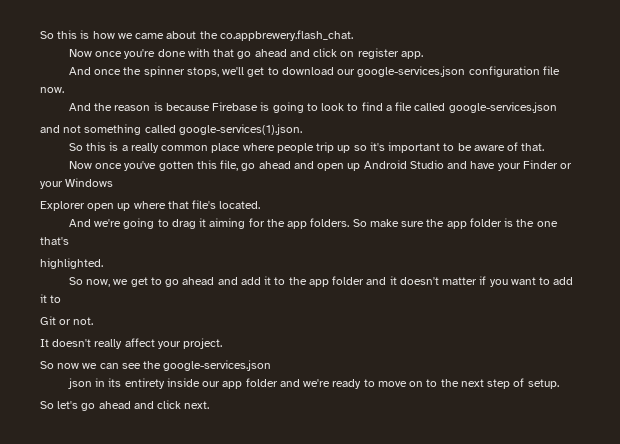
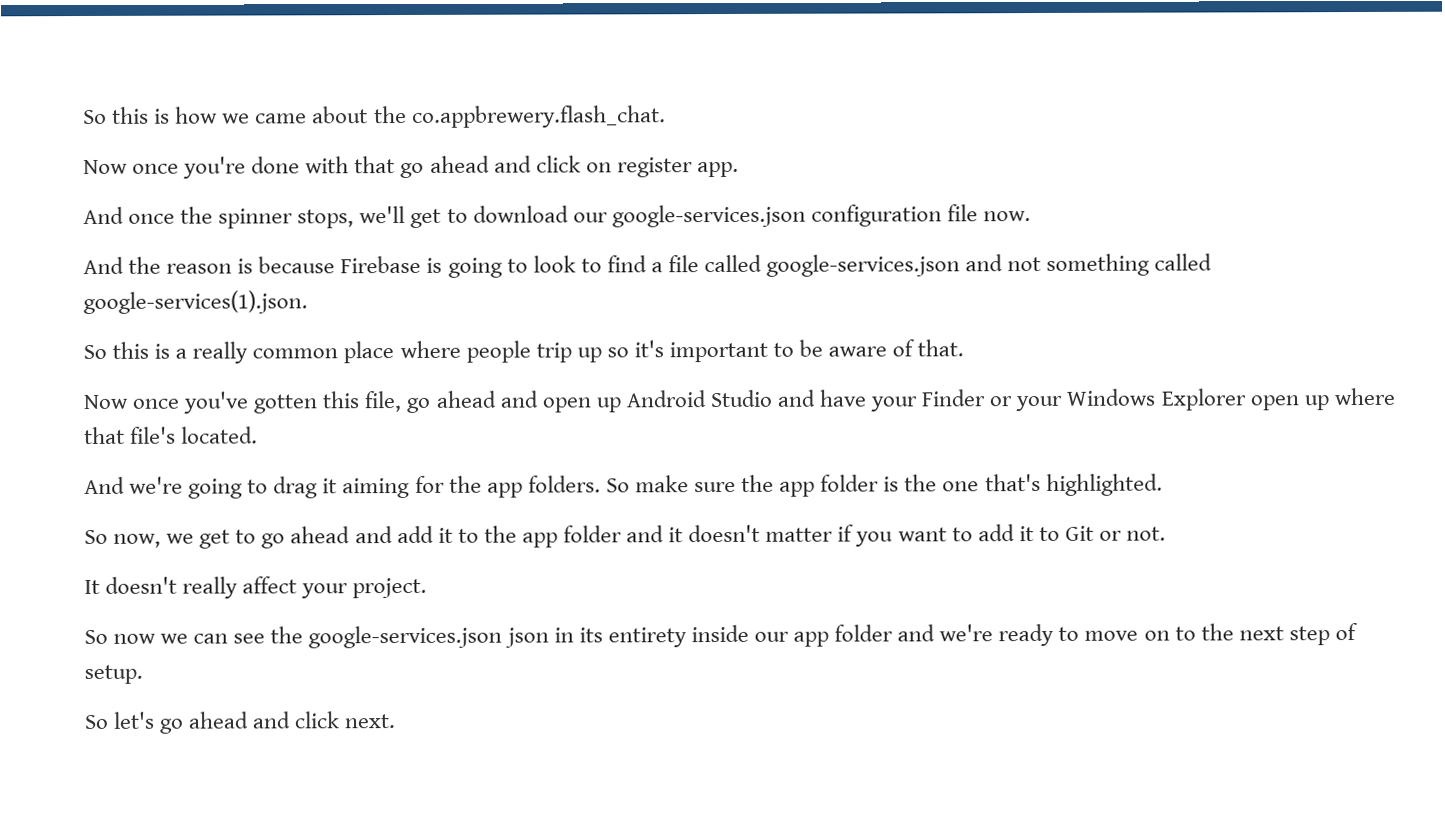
(557, 107) // -> (961, 265) none
(114, 182) // -> (1156, 397) none
(69, 241) // -> (1041, 483) none
(62, 299) // -> (1060, 534) none
(272, 365) // -> (503, 637) none

